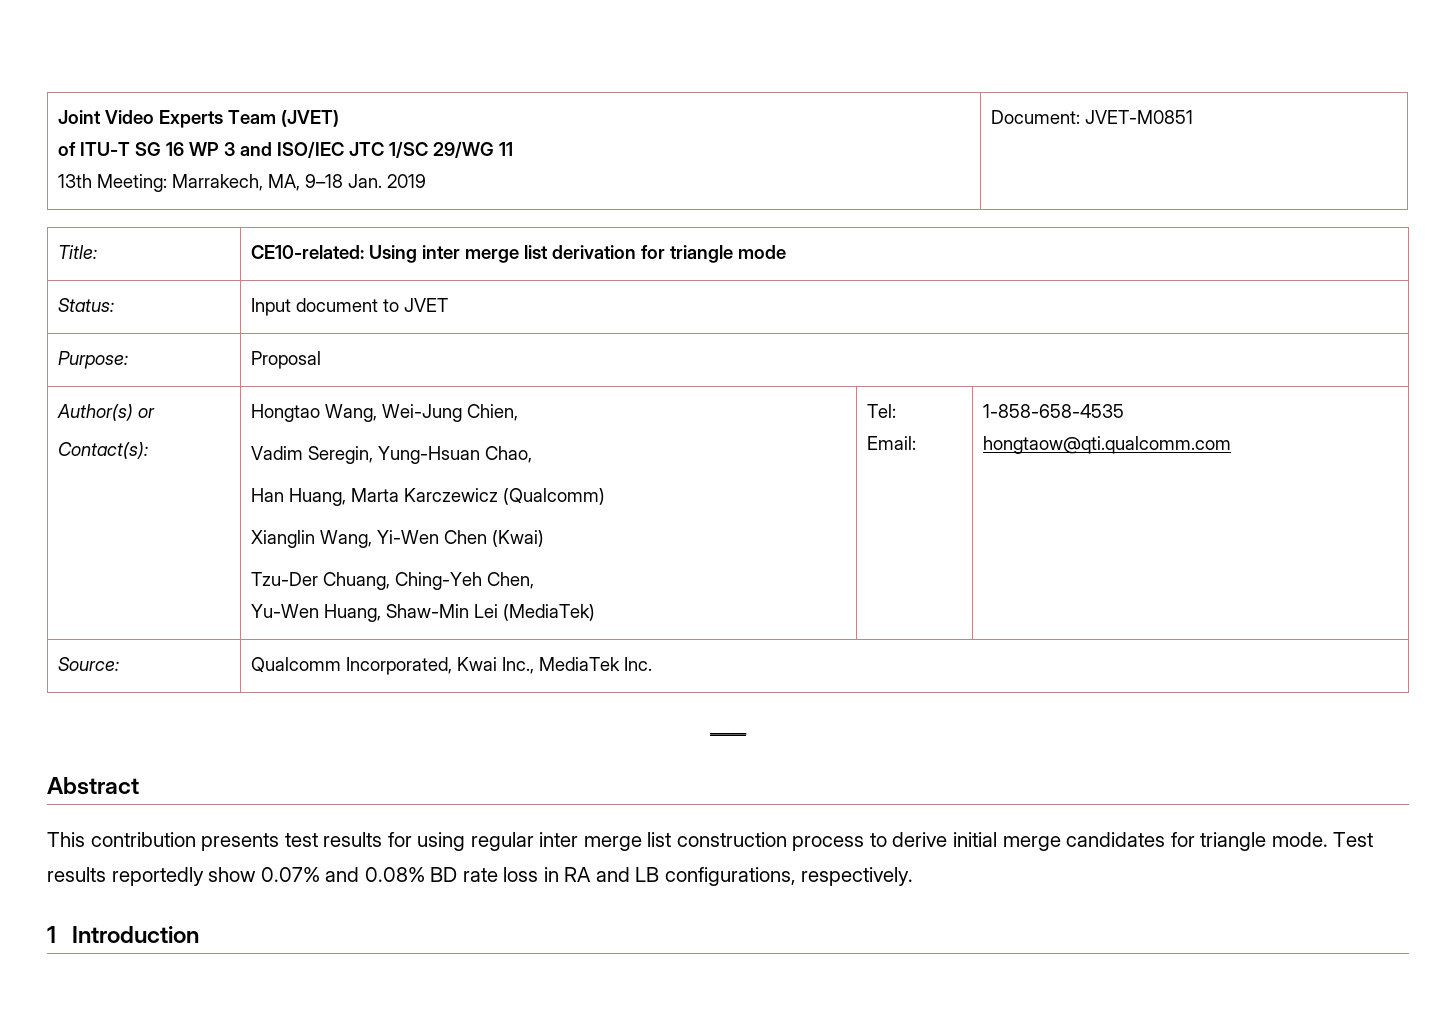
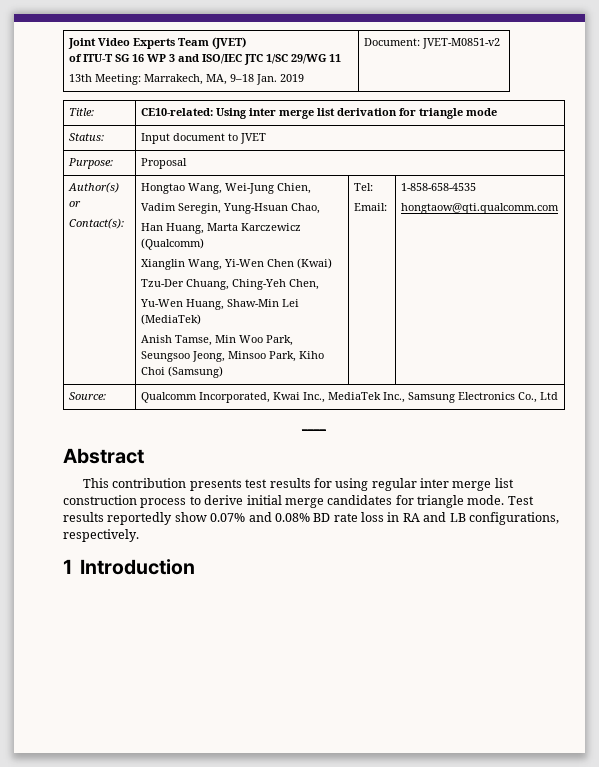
[1084,110,1193,124] JVET-M0851 -> [422,38,501,49] JVET-M0851-v2
(595, 612) none -> [141,335,294,346] [141,351,325,362] [141,366,224,378] // Anish Tamse, Min Woo Park, Seungsoo Jeong, Minsoo Park, Kiho Choi (Samsung)
[623,657,652,671] Inc. -> [383,392,559,403] Inc., Samsung Electronics Co., Ltd

